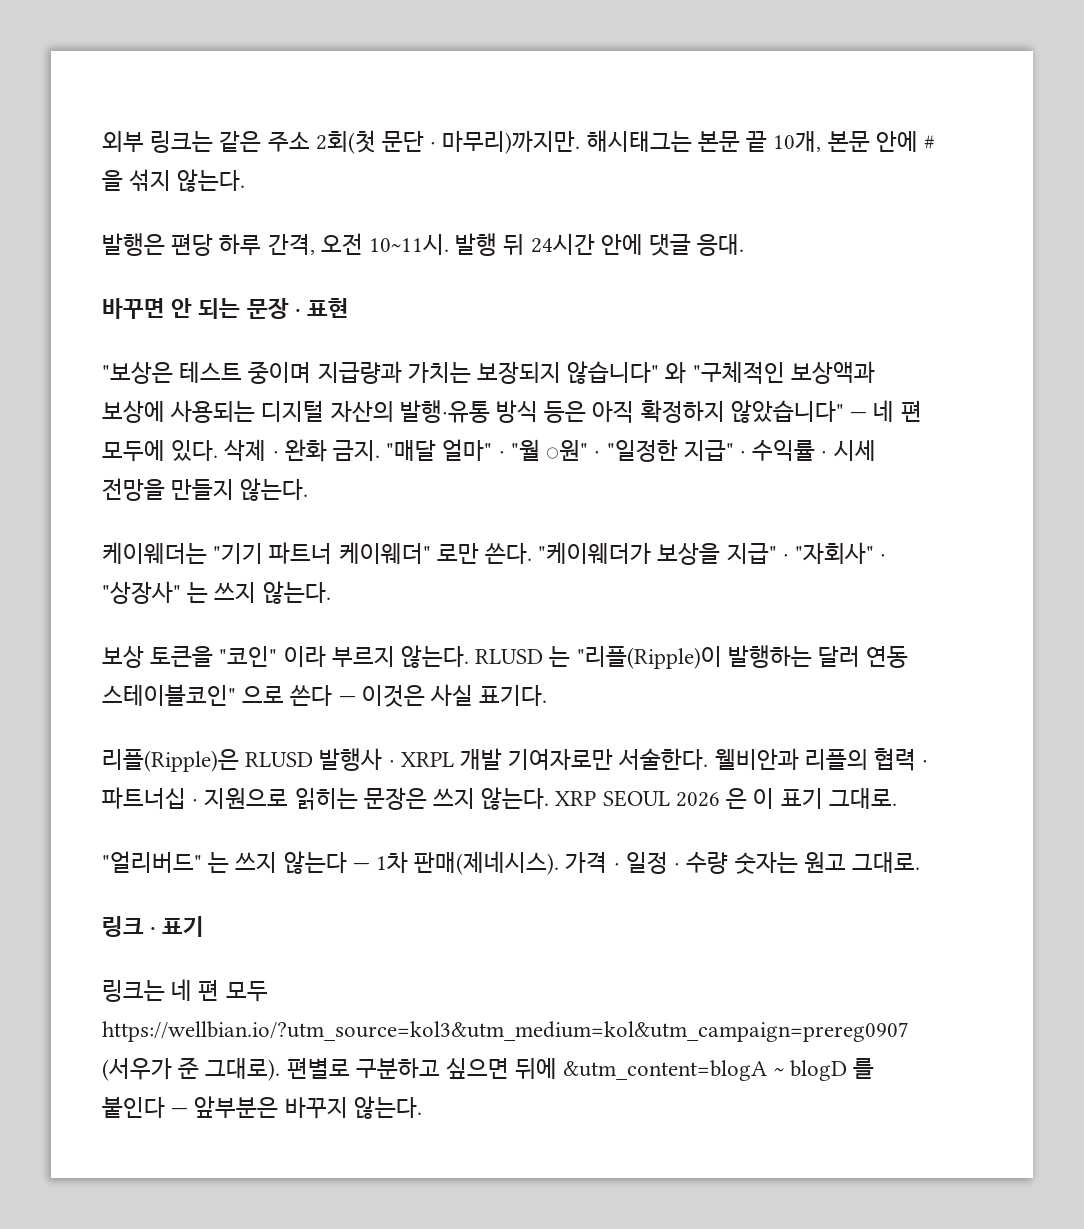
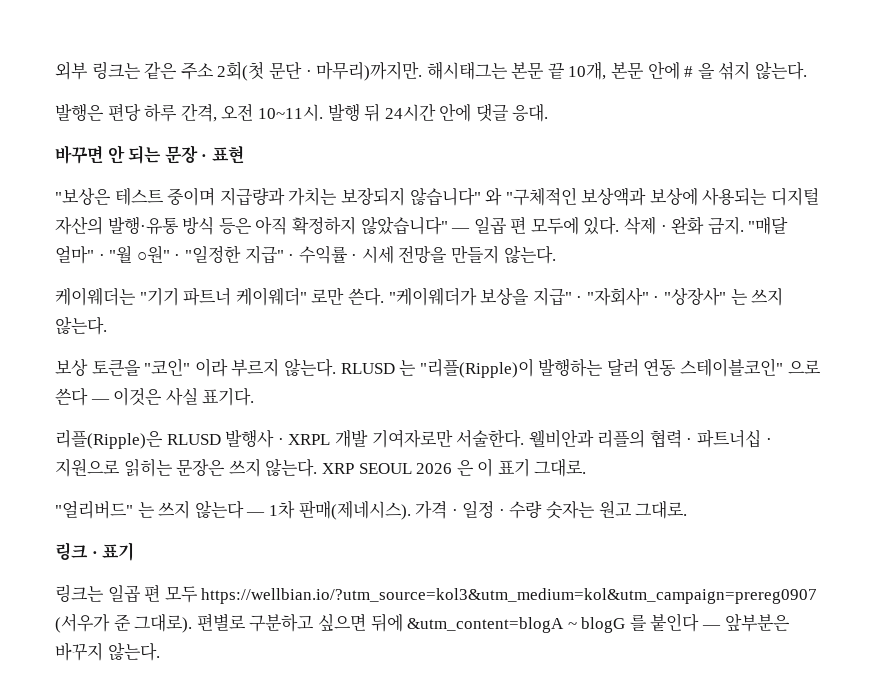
[873,400,895,422] 네 -> [473,217,507,235] 일곱
[171,979,193,1001] 네 -> [107,585,141,603] 일곱
[789,1060,847,1081] blogD -> [581,617,626,633] blogG

